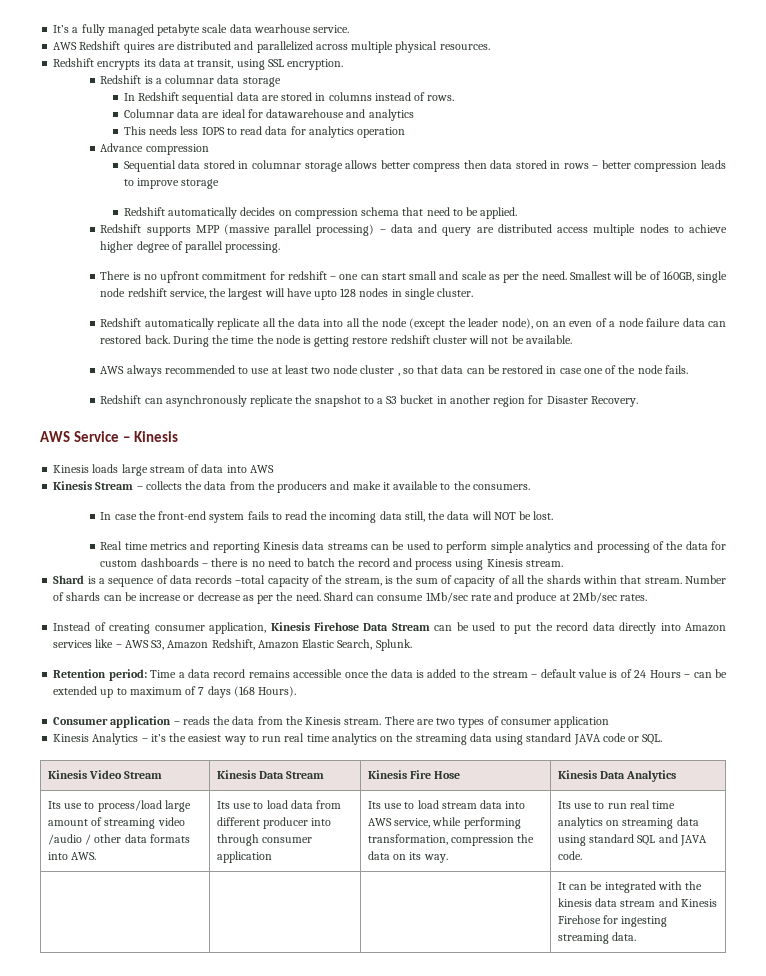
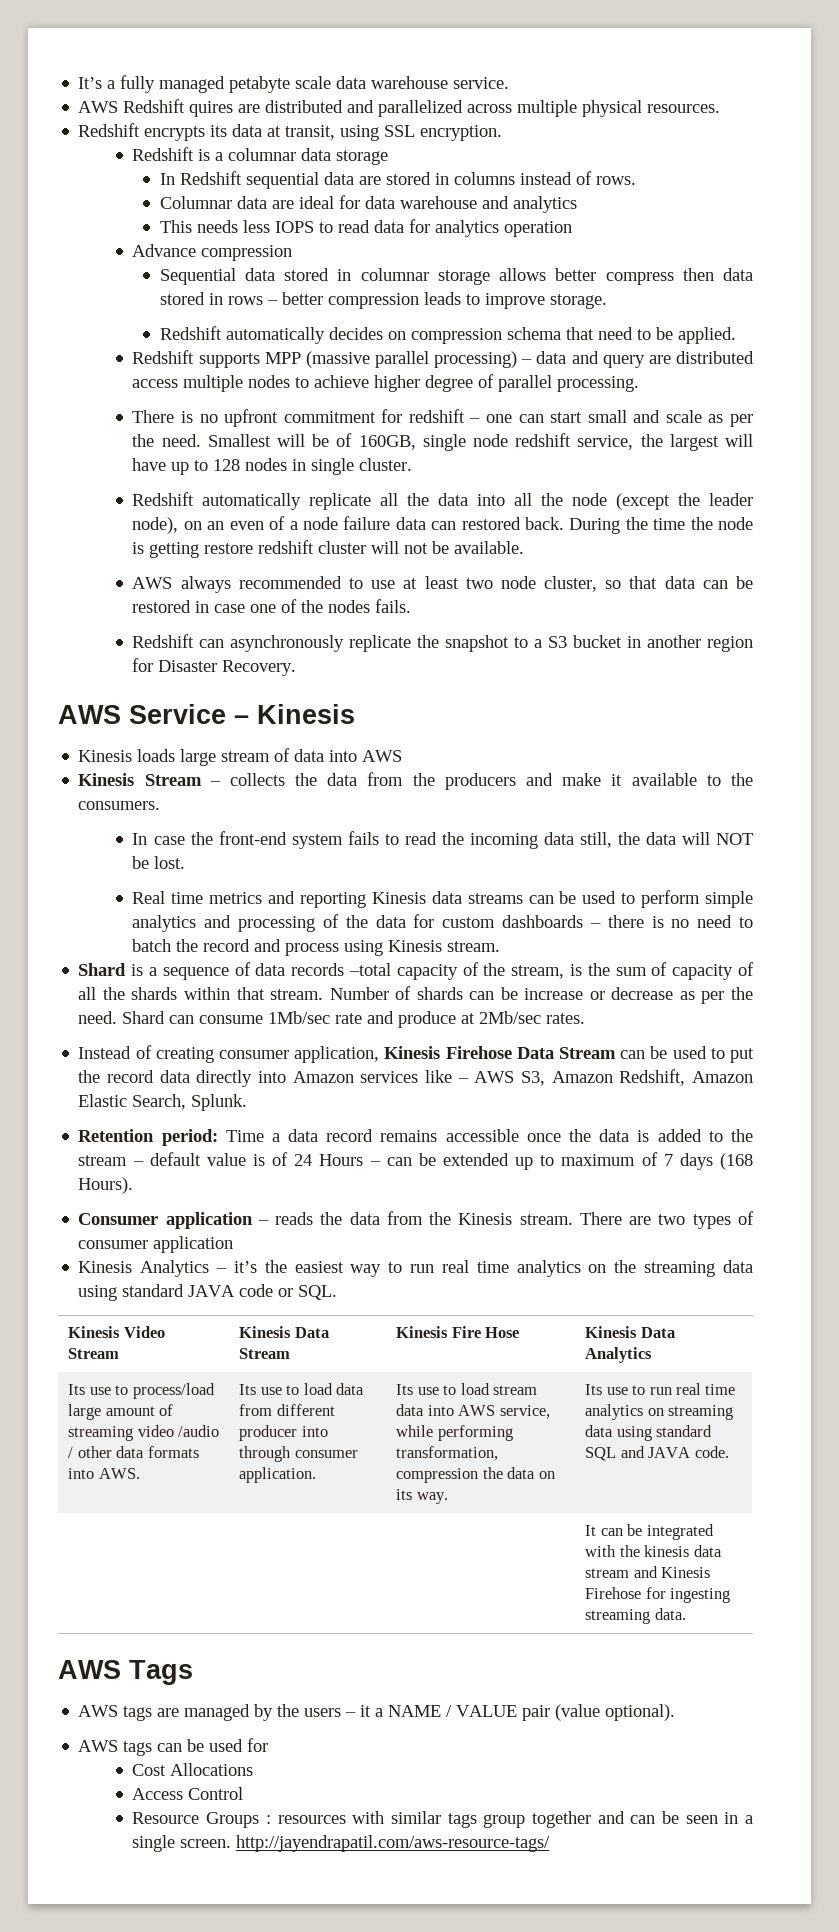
[253,24,311,33] wearhouse -> [371,76,449,89] warehouse
[266,109,345,118] datawarehouse -> [364,196,477,209] data warehouse
[181,179,220,189] storage -> [549,294,607,309] storage.
[313,290,337,300] upto -> [171,460,209,475] up to
[360,365,400,376] cluster , -> [544,576,598,592] cluster,
[637,365,663,374] node -> [328,600,371,613] nodes
[216,851,272,863] application -> [239,1467,317,1483] application.
(637, 936) none -> [58,1660,193,1685] [78,1704,676,1721] [78,1738,269,1756] [132,1763,254,1776] [132,1787,244,1800] [132,1811,754,1828] [132,1835,551,1852] // AWS Tags // AWS tags are managed by the users – it a NAME / VALUE pair (value optional). // AWS tags can be used for // Cost Allocations // Access Control // Resource Groups : resources with similar tags group together and can be seen in a single screen. http://jayendrapatil.com/aws-resource-tags/

